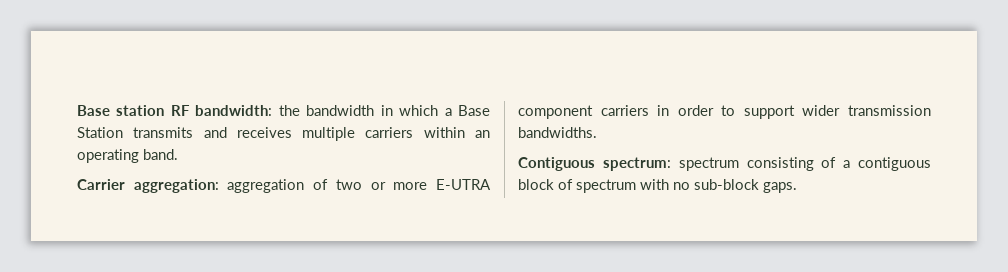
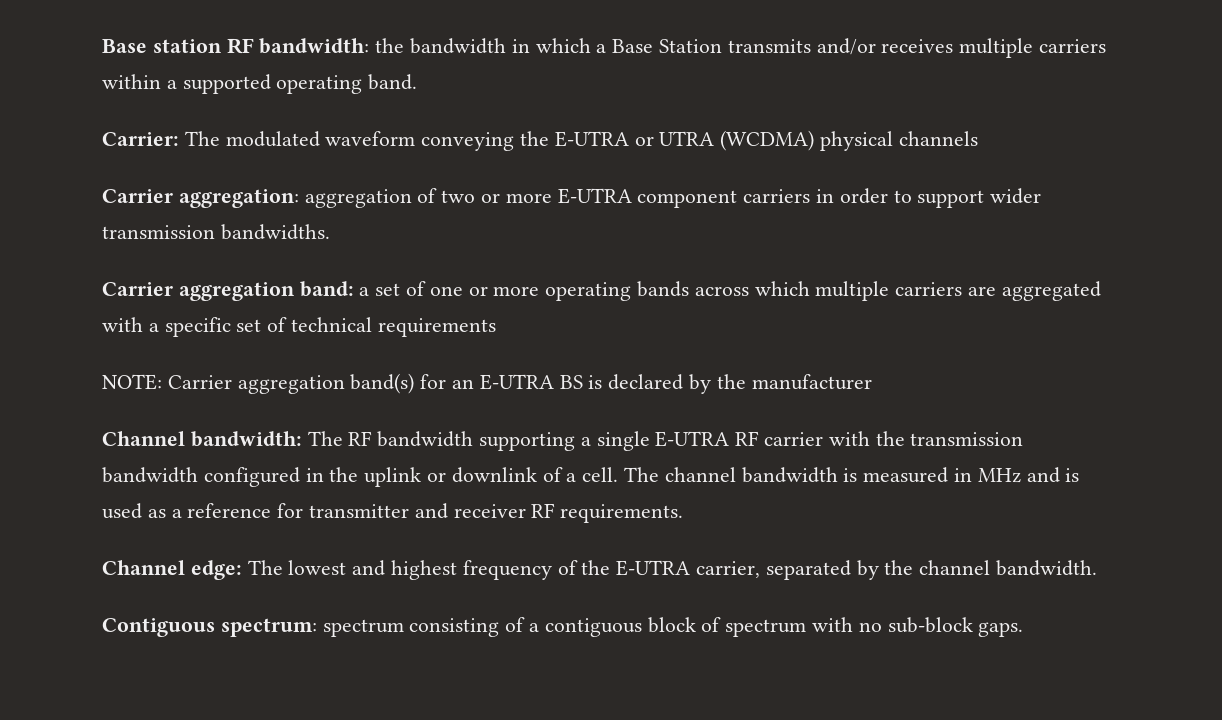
[203,127,227,138] and -> [816,38,876,55] and/or
[474,130,490,138] an -> [166,74,271,94] a supported
(178, 154) none -> [102,130,978,151] // Carrier: The modulated waveform conveying the E-UTRA or UTRA (WCDMA) physical channels
(597, 132) none -> [102,281,1101,301] [102,317,496,337] [102,373,872,394] [102,431,1024,451] [102,467,1080,487] [102,503,684,523] [102,560,1098,580] // Carrier aggregation band: a set of one or more operating bands across which multiple carriers are aggregated with a specific set of technical requirements // NOTE: Carrier aggregation band(s) for an E-UTRA BS is declared by the manufacturer // Channel bandwidth: The RF bandwidth supporting a single E-UTRA RF carrier with the transmission bandwidth configured in the uplink or downlink of a cell. The channel bandwidth is measured in MHz and is used as a reference for transmitter and receiver RF requirements. // Channel edge: The lowest and highest frequency of the E-UTRA carrier, separated by the channel bandwidth.

